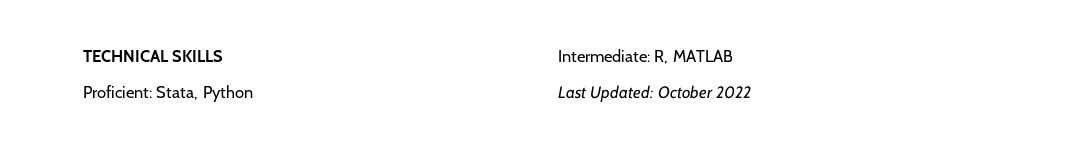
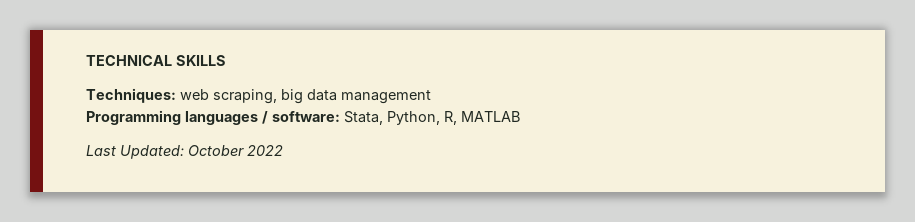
[83,85,253,102] [558,49,650,62] Proficient: Stata, Python // Intermediate: -> [86,88,431,104] [86,110,440,125] Techniques: web scraping, big data management // Programming languages / software: Stata, Python,

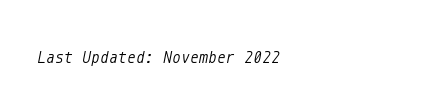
[86,55,226,66] [86,88,431,104] [86,110,520,125] TECHNICAL SKILLS // Techniques: web scraping, big data management // Programming languages / software: Stata, Python, R, MATLAB // -> (37, 57) none
[188,145,244,156] October -> [163,51,235,63] November

